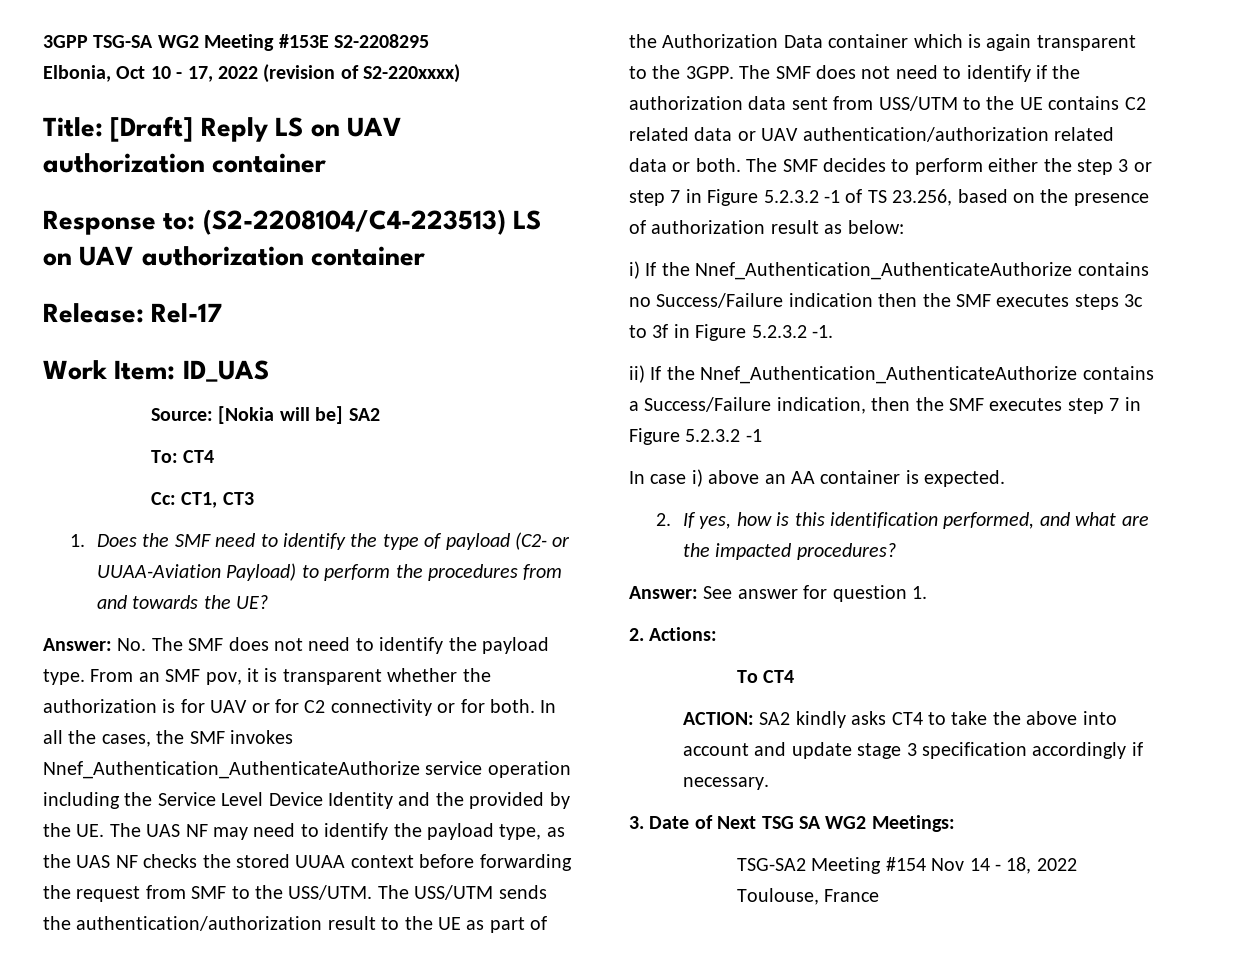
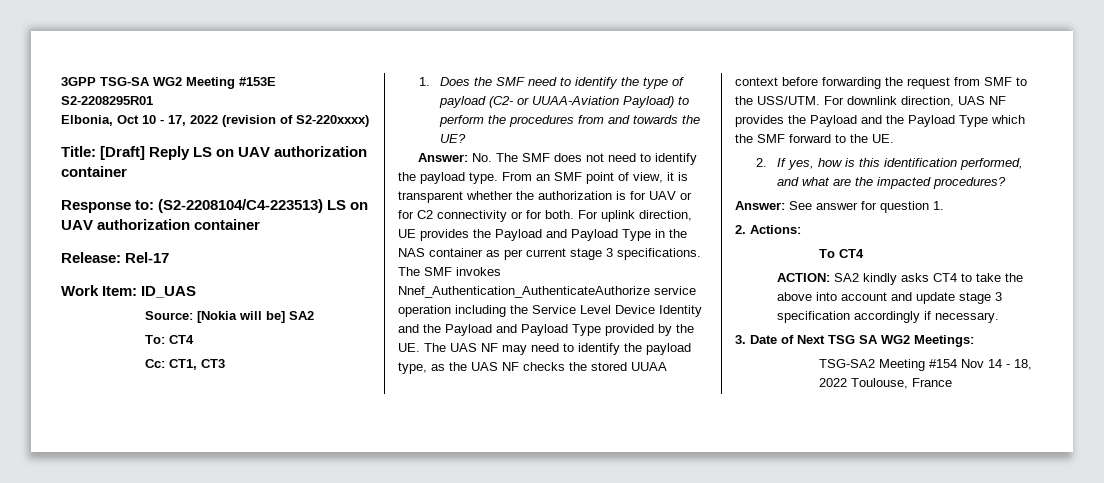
[334,34,429,48] S2-2208295 -> [61,96,153,105] S2-2208295R01
[205,672,242,685] pov, -> [586,172,663,184] point of view,
[540,700,557,713] [43,730,185,747] In all the cases, the -> [578,210,692,222] [398,229,687,241] [398,248,701,260] [398,267,420,276] For uplink direction, UE provides the Payload and Payload Type in the NAS container as per current stage 3 specifications. The
(464, 799) none -> [445,324,601,336] Payload and Payload Type
[377,885,547,900] [43,916,548,933] [629,34,1136,51] [629,65,1081,82] [629,96,1146,111] [629,127,1114,142] [629,158,1152,175] [629,189,1149,206] [629,220,904,234] [629,261,1149,280] [629,293,1144,310] [629,324,833,341] [629,365,1154,384] [629,397,1141,414] [629,428,762,445] [629,469,1006,487] The USS/UTM sends the authentication/authorization result to the UE as part of the Authorization Data container which is again transparent to the 3GPP. The SMF does not need to identify if the authorization data sent from USS/UTM to the UE contains C2 related data or UAV authentication/authorization related data or both. The SMF decides to perform either the step 3 or step 7 in Figure 5.2.3.2 -1 of TS 23.256, based on the presence of authorization result as below: // i) If the Nnef_Authentication_AuthenticateAuthorize contains no Success/Failure indication then the SMF executes steps 3c to 3f in Figure 5.2.3.2 -1. // ii) If the Nnef_Authentication_AuthenticateAuthorize contains a Success/Failure indication, then the SMF executes step 7 in Figure 5.2.3.2 -1 // In case i) above an AA container is expected. -> [824,96,1006,107] [735,115,1025,127] [735,134,894,143] For downlink direction, UAS NF provides the Payload and the Payload Type which the SMF forward to the UE.

